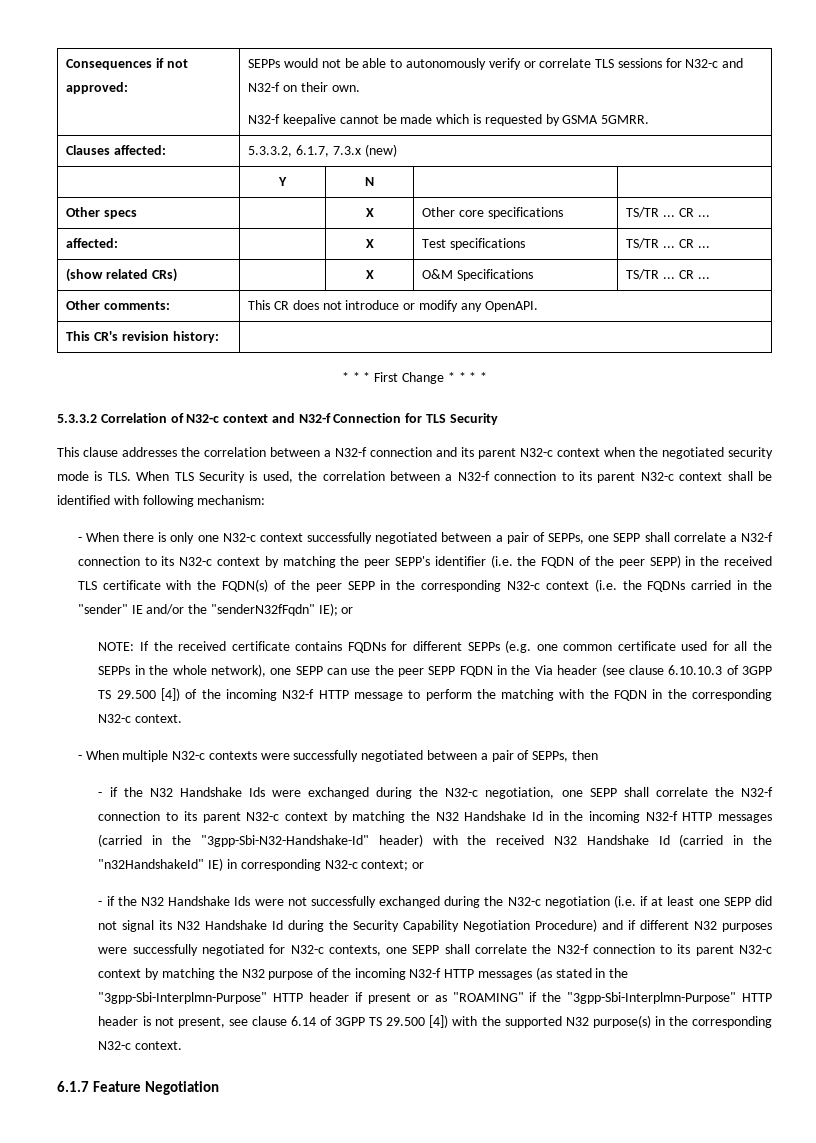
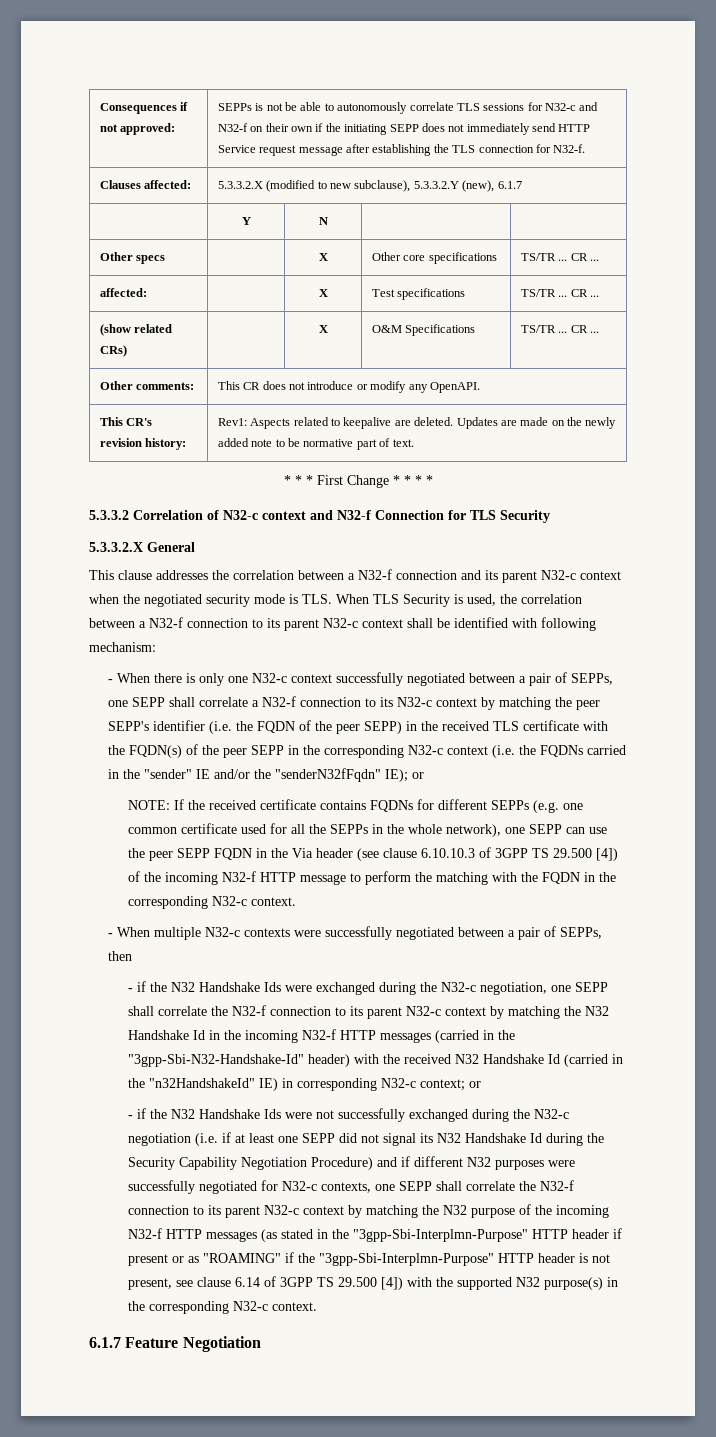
[284,58,319,68] would -> [255,103,264,111] is
[488,58,536,70] verify or -> (408, 108) none
[331,85,360,92] [248,114,650,126] [66,145,167,155] [248,144,397,157] own. // N32-f keepalive cannot be made which is requested by GSMA 5GMRR. // Clauses affected: | 5.3.3.2, 6.1.7, 7.3.x (new) -> [291,123,591,135] [217,144,586,156] [99,180,192,189] [217,180,522,192] own if the initiating SEPP does not immediately send HTTP Service request message after establishing the TLS connection for N32-f. // Clauses affected: | 5.3.3.2.X (modified to new subclause), 5.3.3.2.Y (new), 6.1.7
(219, 337) none -> [217,417,617,429] [217,438,414,450] Rev1: Aspects related to keepalive are deleted. Updates are made on the newly added note to be normative part of text.
(498, 419) none -> [89,542,195,552] // 5.3.3.2.X General

